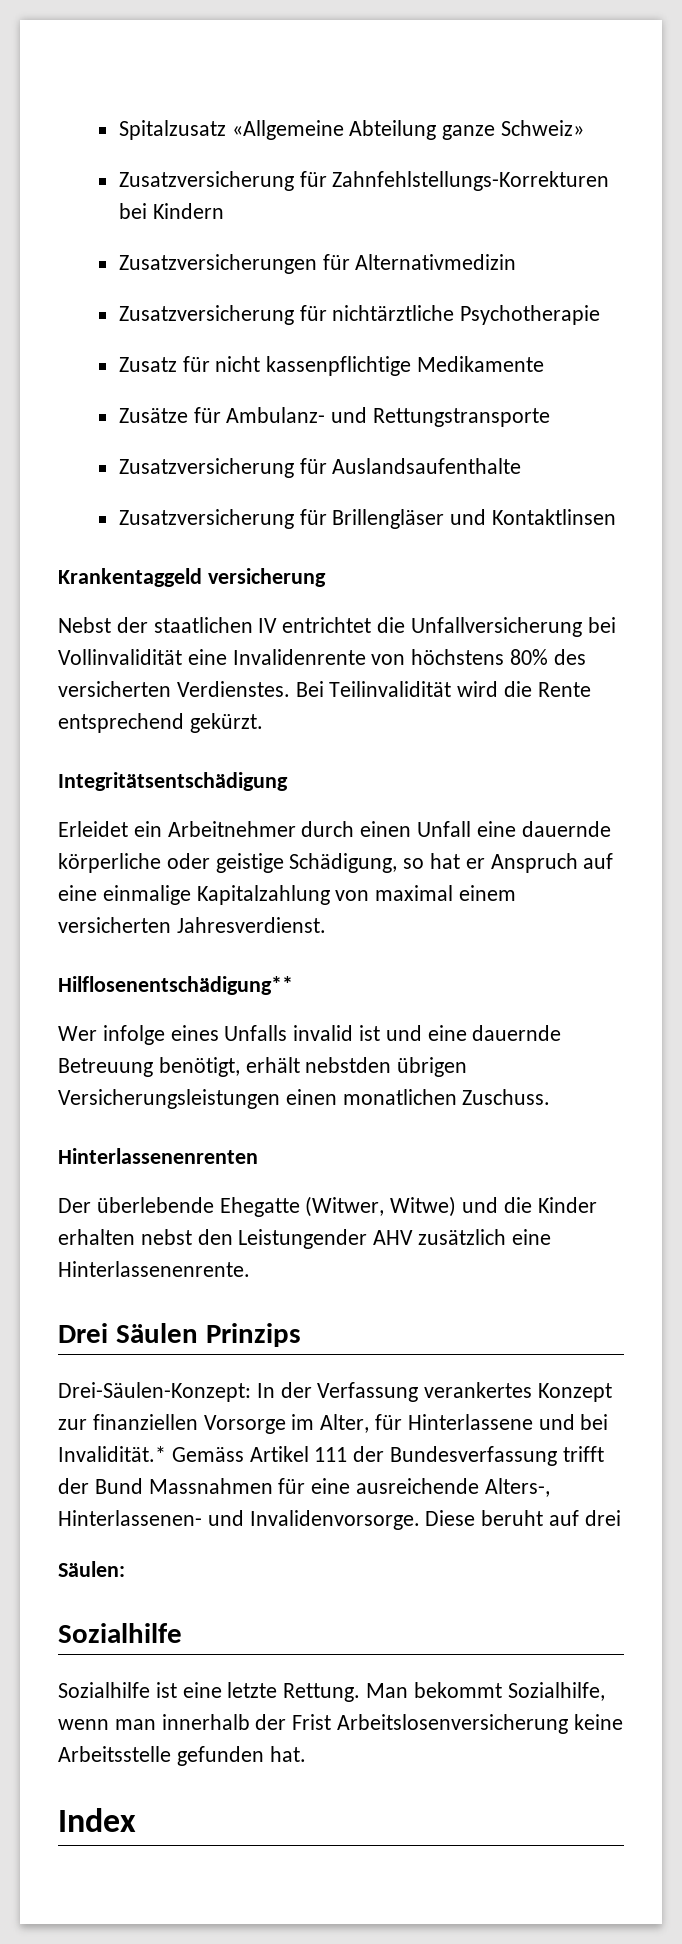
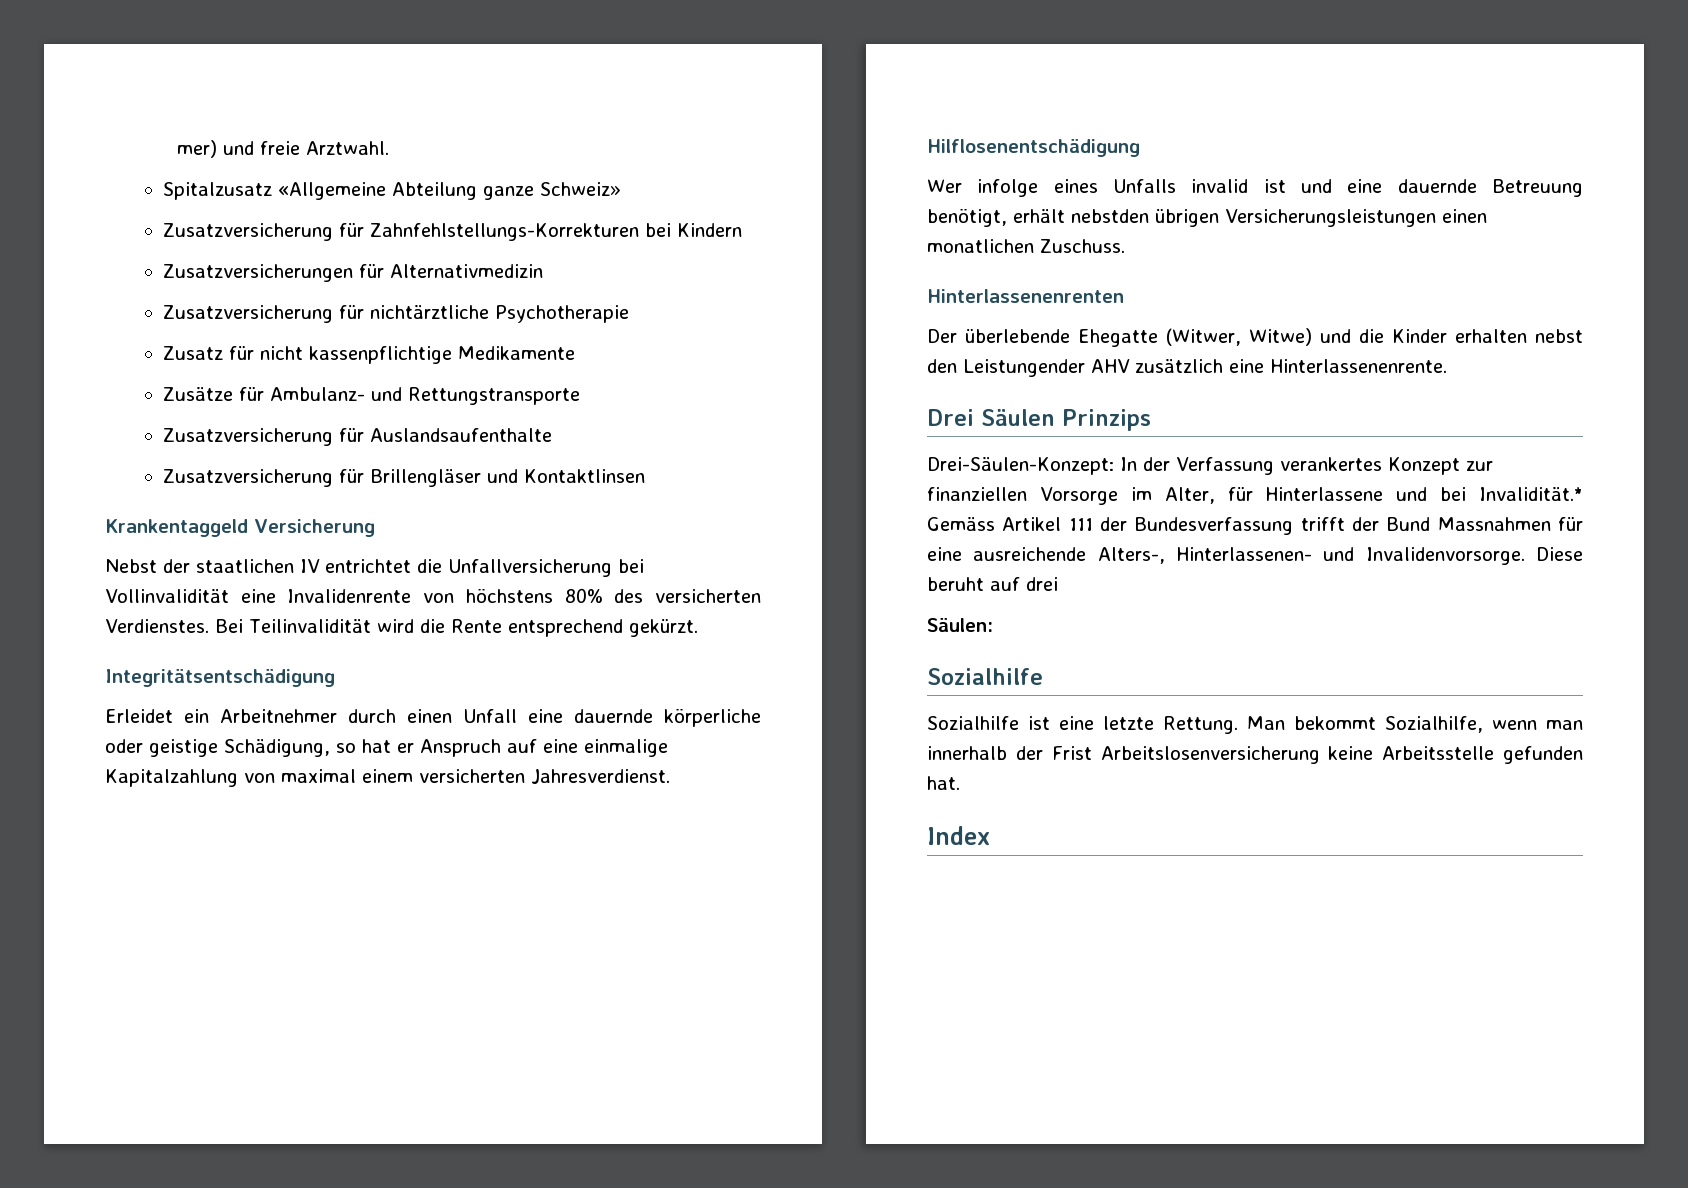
(118, 130) none -> [176,140,389,158] mer) und freie Arztwahl. //
[207,568,326,587] versicherung -> [254,519,375,537] Versicherung
[58,976,293,995] Hilflosenentschädigung** -> [927,139,1140,157] Hilflosenentschädigung

